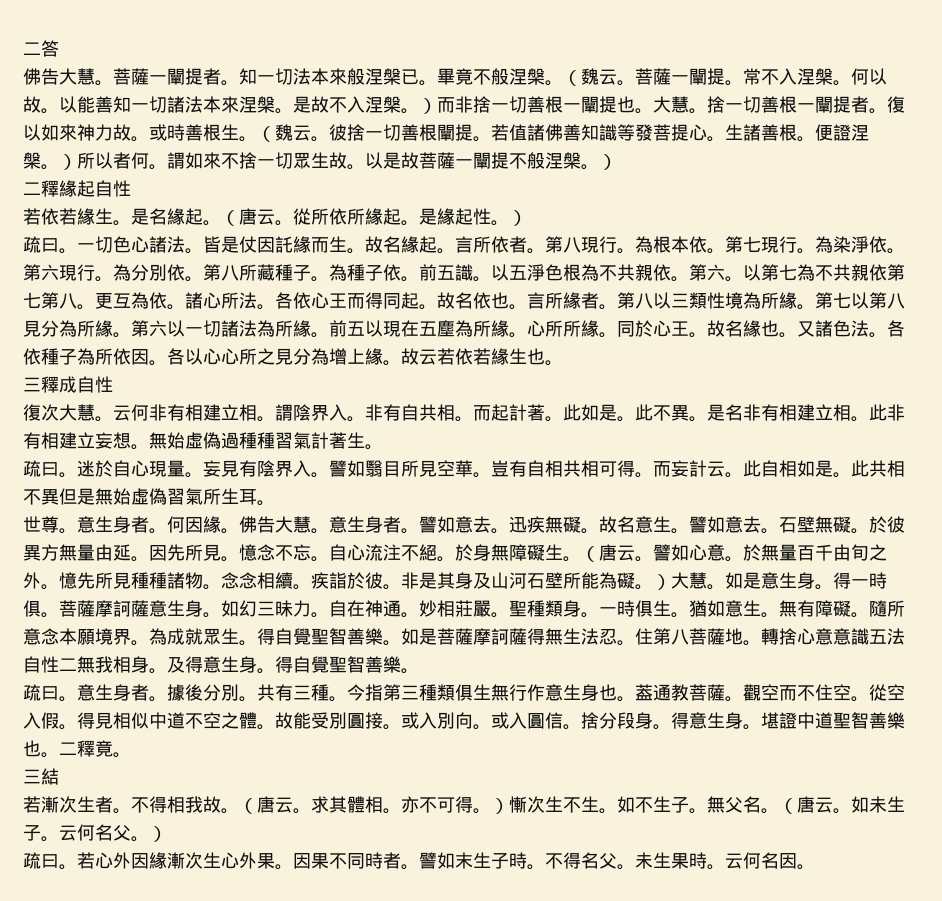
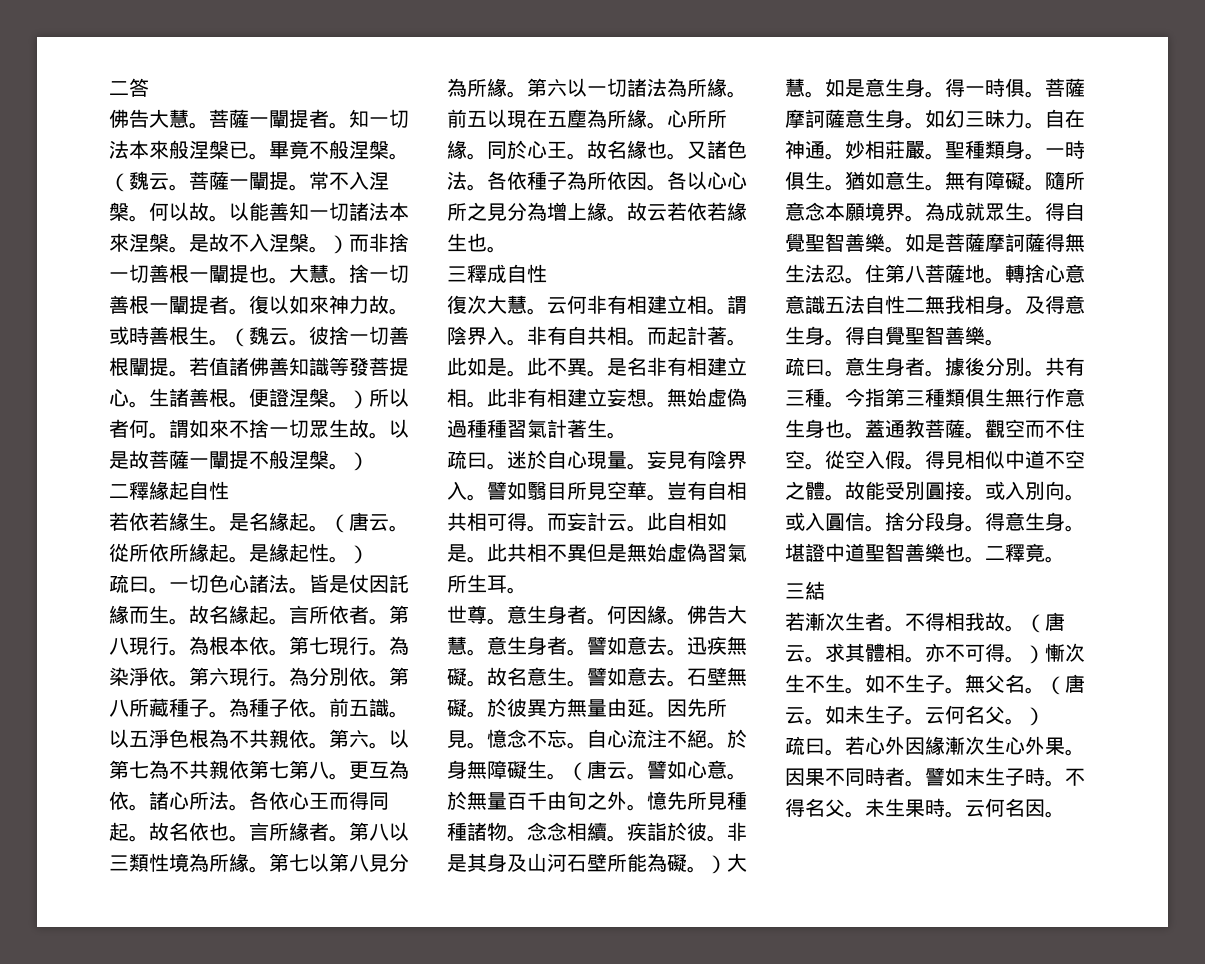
[635,684,653,701] 葢 -> [865,419,885,438] 蓋

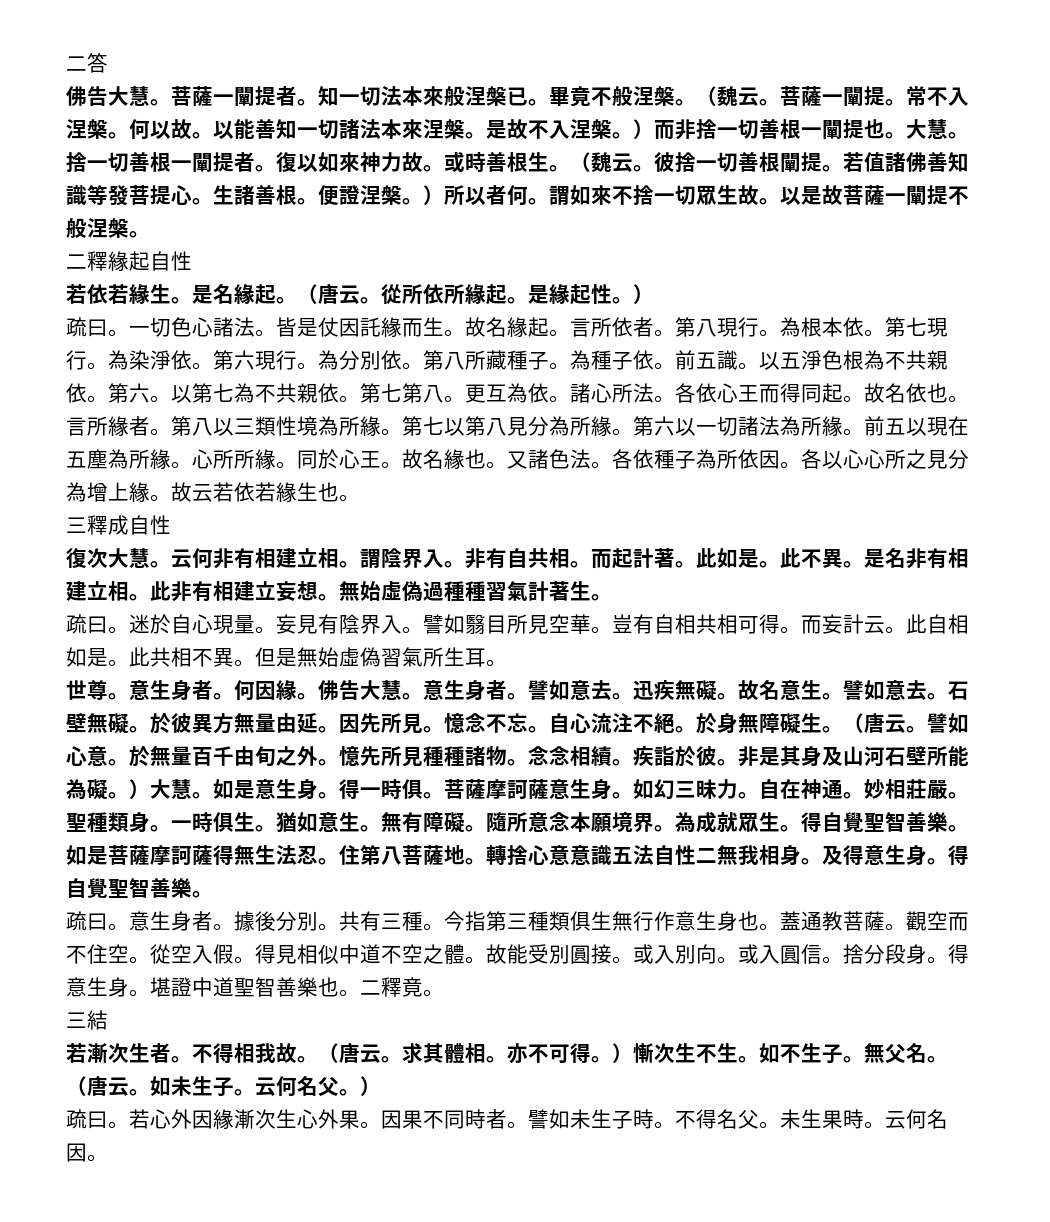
[349,452,369,471] ） -> (150, 234) none
(249, 769) none -> [339,395,360,403] 。
(587, 553) none -> [234,659,255,667] 。
[965,767,985,786] 末 -> [570,1109,591,1129] 未

